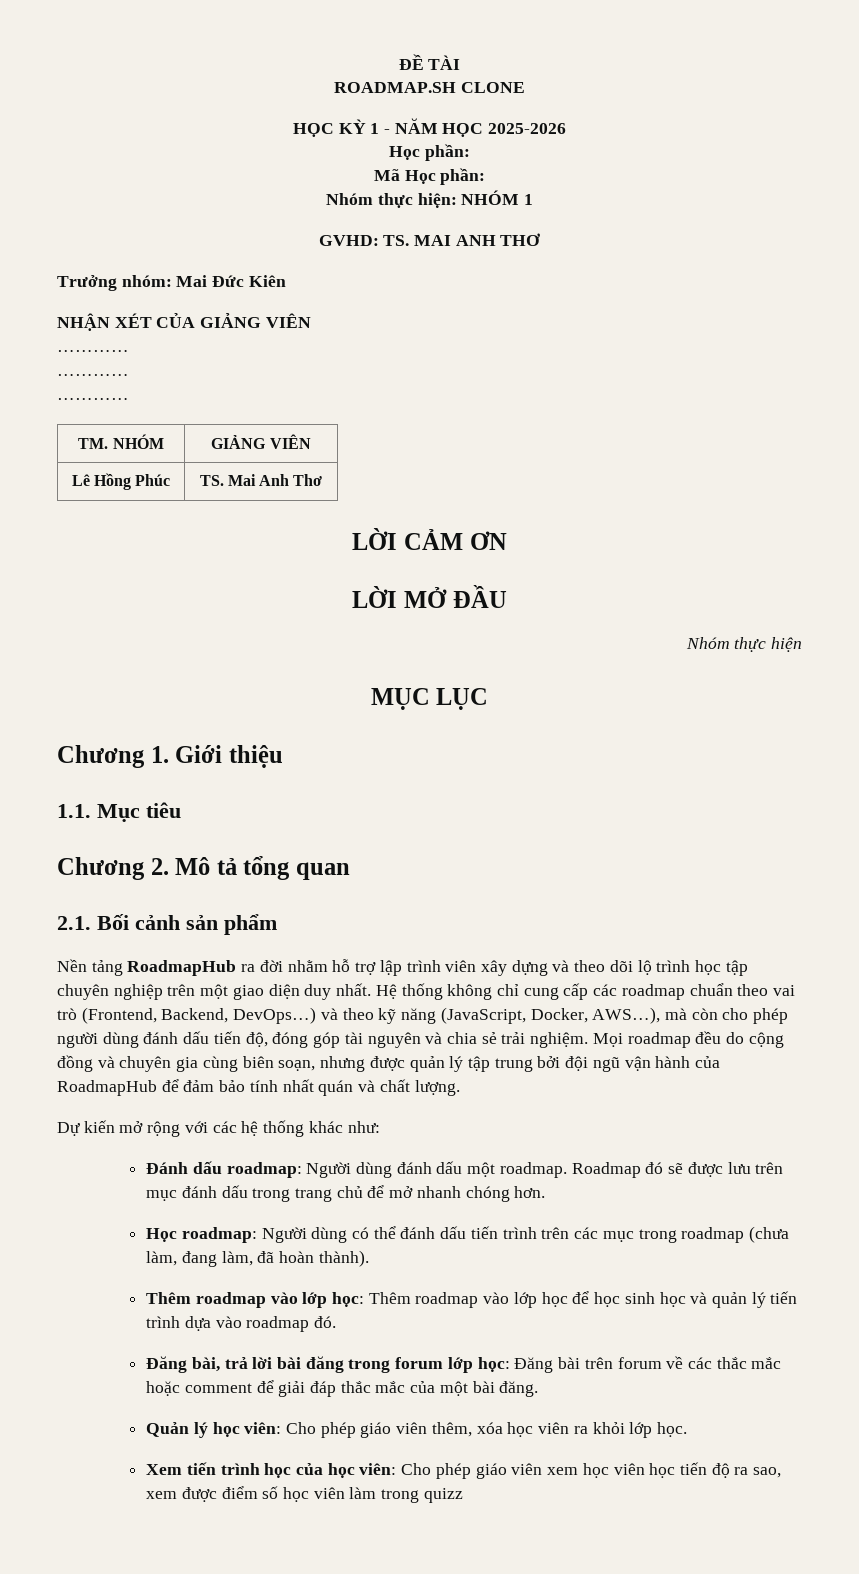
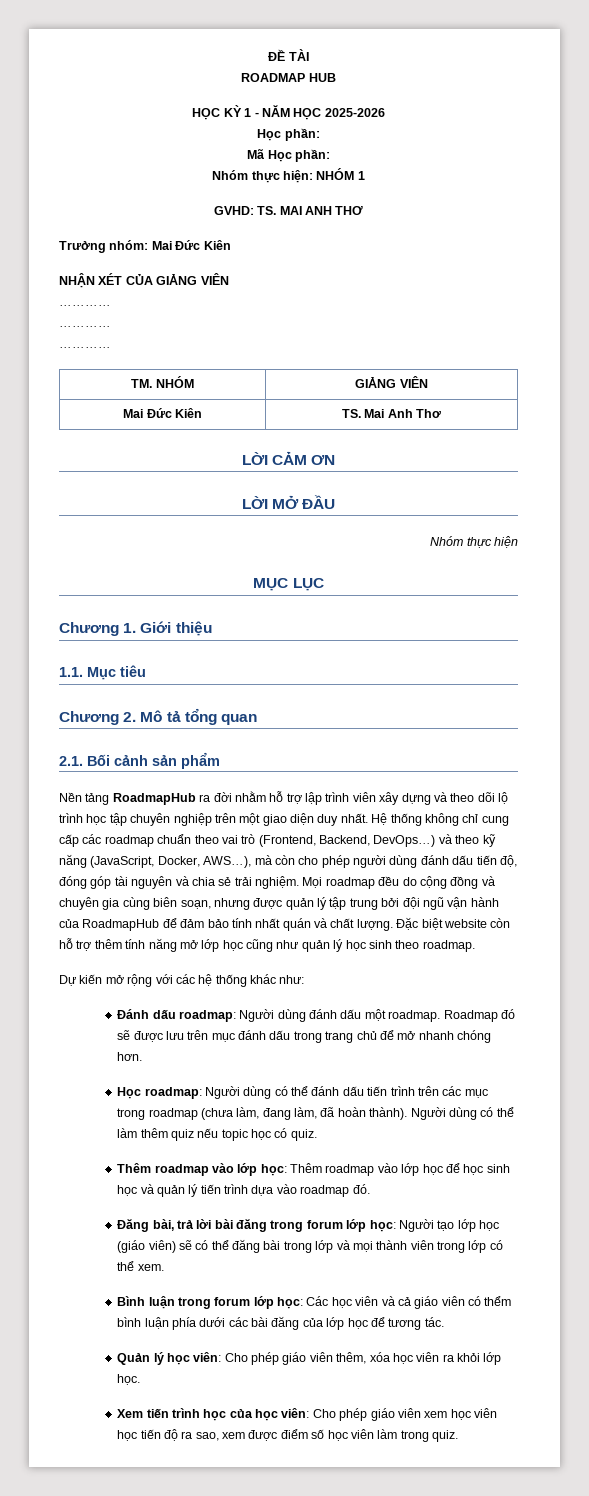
[334,82,525,93] ROADMAP.SH CLONE -> [241,73,336,82] ROADMAP HUB
[71,473,171,490] Lê Hồng Phúc -> [123,408,202,418] Mai Đức Kiên
(460, 1088) none -> [396,917,511,930] [59,938,475,952] Đặc biệt website còn hỗ trợ thêm tính năng mở lớp học cũng như quản lý học sinh theo roadmap.
(369, 1258) none -> [410,1107,514,1120] [117,1128,317,1141] Người dùng có thể làm thêm quiz nếu topic học có quiz.
[514,1356,782,1373] [146,1380,539,1397] Đăng bài trên forum về các thắc mắc hoặc comment để giải đáp thắc mắc của một bài đăng. -> [398,1219,500,1232] [117,1239,503,1253] [117,1261,164,1271] [117,1296,512,1309] [117,1316,444,1330] Người tạo lớp học (giáo viên) sẽ có thể đăng bài trong lớp và mọi thành viên trong lớp có thể xem. // Bình luận trong forum lớp học: Các học viên và cả giáo viên có thểm bình luận phía dưới các bài đăng của lớp học để tương tác.
[423,1488,463,1503] quizz -> [432,1430,459,1442] quiz.

